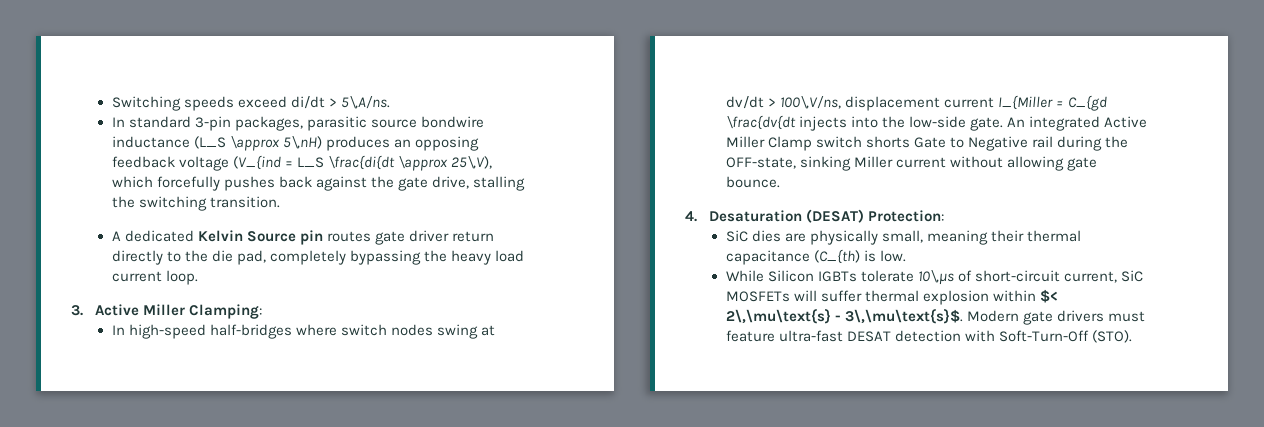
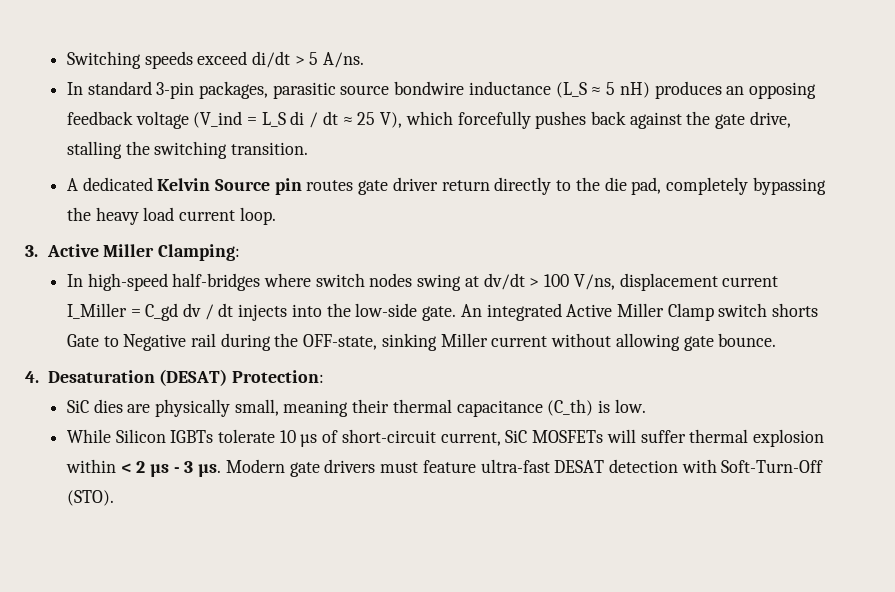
[340,96,390,109] 5\,A/ns. -> [309,52,365,68] 5 A/ns.
[229,136,322,151] \approx 5\,nH) -> [591,82,650,98] ≈ 5 nH)
[232,155,281,170] (V_{ind -> [193,111,243,128] (V_ind
[327,155,493,171] \frac{di{dt \approx 25\,V), -> [290,111,403,128] di / dt ≈ 25 V),
[779,95,1108,111] [725,115,796,130] 100\,V/ns, displacement current I_{Miller = C_{gd \frac{dv{dt -> [544,273,779,291] [66,303,234,321] 100 V/ns, displacement current I_Miller = C_gd dv / dt
[813,249,860,264] (C_{th) -> [547,399,594,416] (C_th)
[917,270,954,285] 10\,µs -> [279,430,318,447] 10 µs
[1039,289,1058,303] [725,309,963,324] $< 2\,\mu\text{s} - 3\,\mu\text{s}$. -> [120,461,222,477] < 2 µs - 3 µs.

